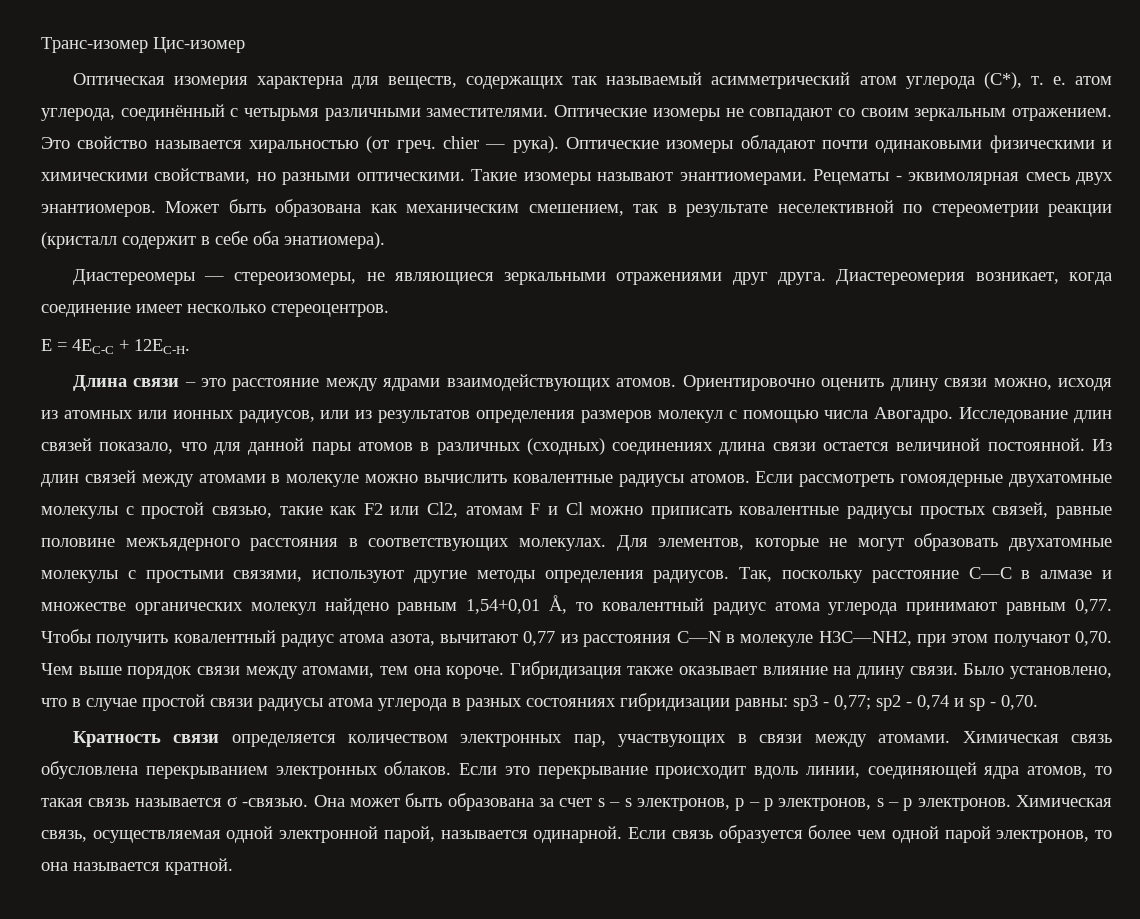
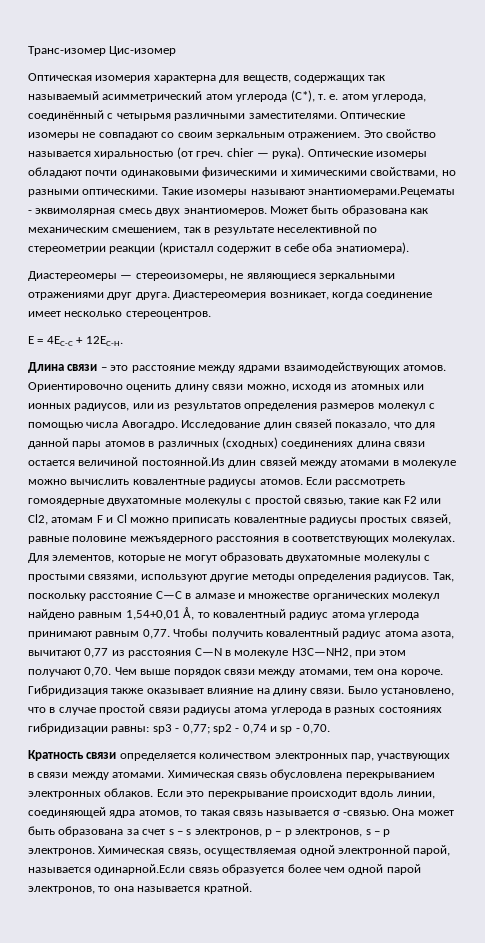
[679,169,890,185] энантиомерами. Рецематы -> [307,187,455,197] энантиомерами.Рецематы
[987,438,1112,451] постоянной. Из -> [141,457,225,466] постоянной.Из
[533,826,667,843] одинарной. Если -> [94,864,186,875] одинарной.Если

